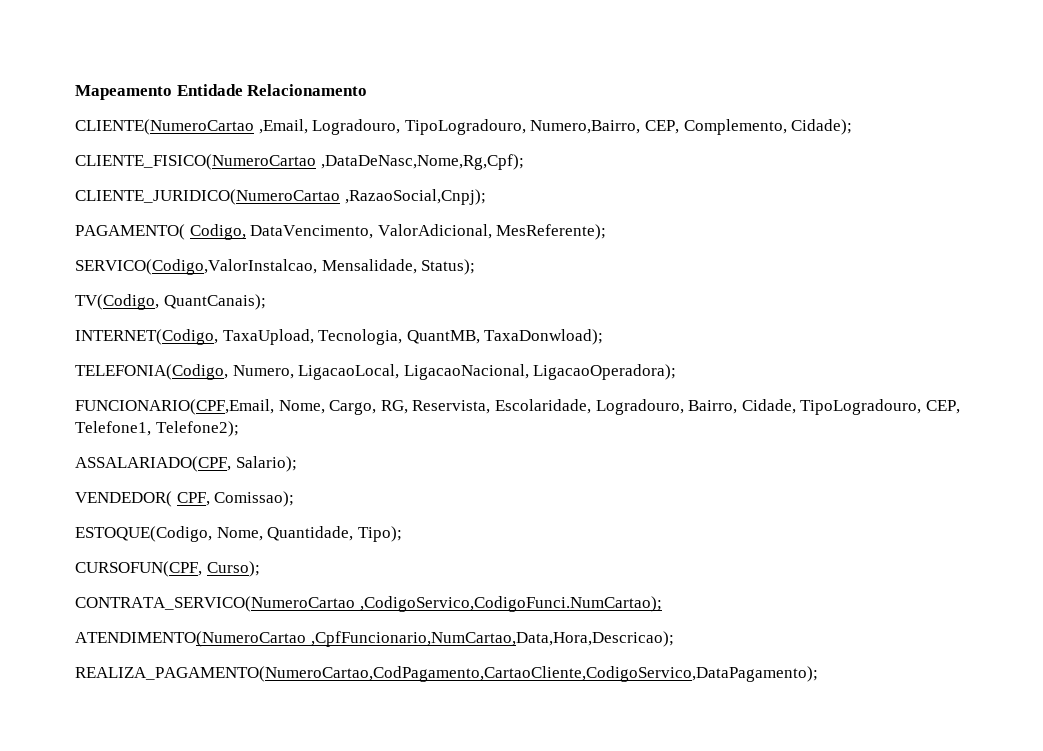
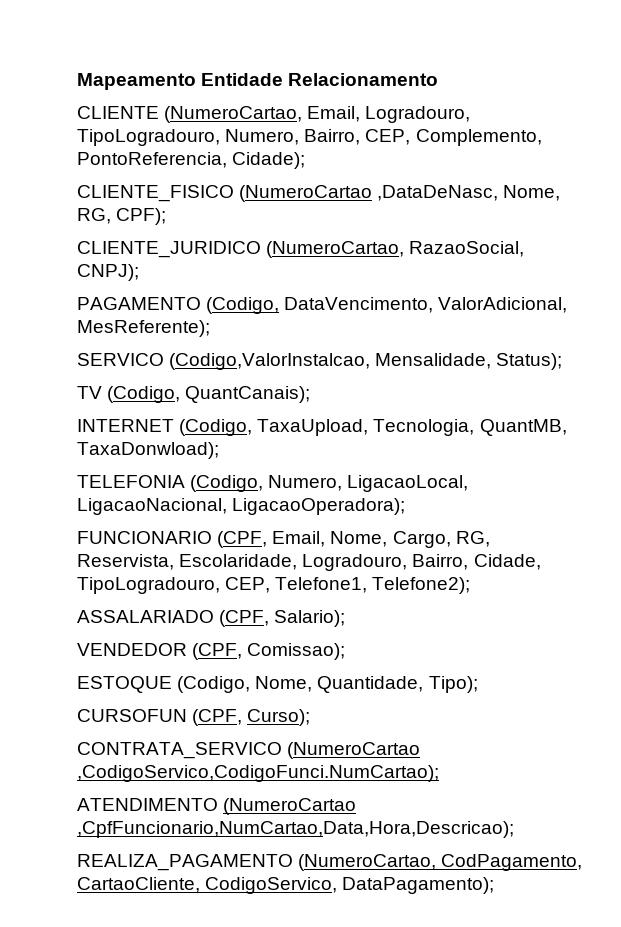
[75,119,641,135] CLIENTE(NumeroCartao ,Email, Logradouro, TipoLogradouro, Numero,Bairro, -> [77,106,471,123] [77,129,361,146] CLIENTE (NumeroCartao, Email, Logradouro, TipoLogradouro, Numero, Bairro,
(787, 127) none -> [77,152,227,168] PontoReferencia,
[75,154,524,170] [75,189,486,205] [75,224,246,240] CLIENTE_FISICO(NumeroCartao ,DataDeNasc,Nome,Rg,Cpf); // CLIENTE_JURIDICO(NumeroCartao ,RazaoSocial,Cnpj); // PAGAMENTO( Codigo, -> [77,185,561,202] [77,208,167,225] [77,241,525,258] [77,264,139,281] [77,297,280,314] CLIENTE_FISICO (NumeroCartao ,DataDeNasc, Nome, RG, CPF); // CLIENTE_JURIDICO (NumeroCartao, RazaoSocial, CNPJ); // PAGAMENTO (Codigo,
[75,259,317,275] SERVICO(Codigo,ValorInstalcao, -> [77,353,371,370] SERVICO (Codigo,ValorInstalcao,
[75,294,159,310] TV(Codigo, -> [77,386,181,403] TV (Codigo,
[75,329,218,345] INTERNET(Codigo, -> [77,419,253,436] INTERNET (Codigo,
[75,364,228,380] TELEFONIA(Codigo, -> [77,475,264,492] TELEFONIA (Codigo,
[75,399,274,415] FUNCIONARIO(CPF,Email, -> [77,531,326,548] FUNCIONARIO (CPF, Email,
[75,456,231,472] ASSALARIADO(CPF, -> [77,610,270,627] ASSALARIADO (CPF,
[75,491,210,507] VENDEDOR( CPF, -> [77,643,243,660] VENDEDOR (CPF,
[75,526,212,542] ESTOQUE(Codigo, -> [77,676,251,693] ESTOQUE (Codigo,
[75,561,202,577] CURSOFUN(CPF, -> [77,709,243,726] CURSOFUN (CPF,
[75,596,355,612] CONTRATA_SERVICO(NumeroCartao -> [77,742,421,759] CONTRATA_SERVICO (NumeroCartao
[75,631,306,647] ATENDIMENTO(NumeroCartao -> [77,798,357,815] ATENDIMENTO (NumeroCartao
[75,666,818,682] REALIZA_PAGAMENTO(NumeroCartao,CodPagamento,CartaoCliente,CodigoServico,DataPagamento); -> [77,854,583,871] [77,877,495,894] REALIZA_PAGAMENTO (NumeroCartao, CodPagamento, CartaoCliente, CodigoServico, DataPagamento);

